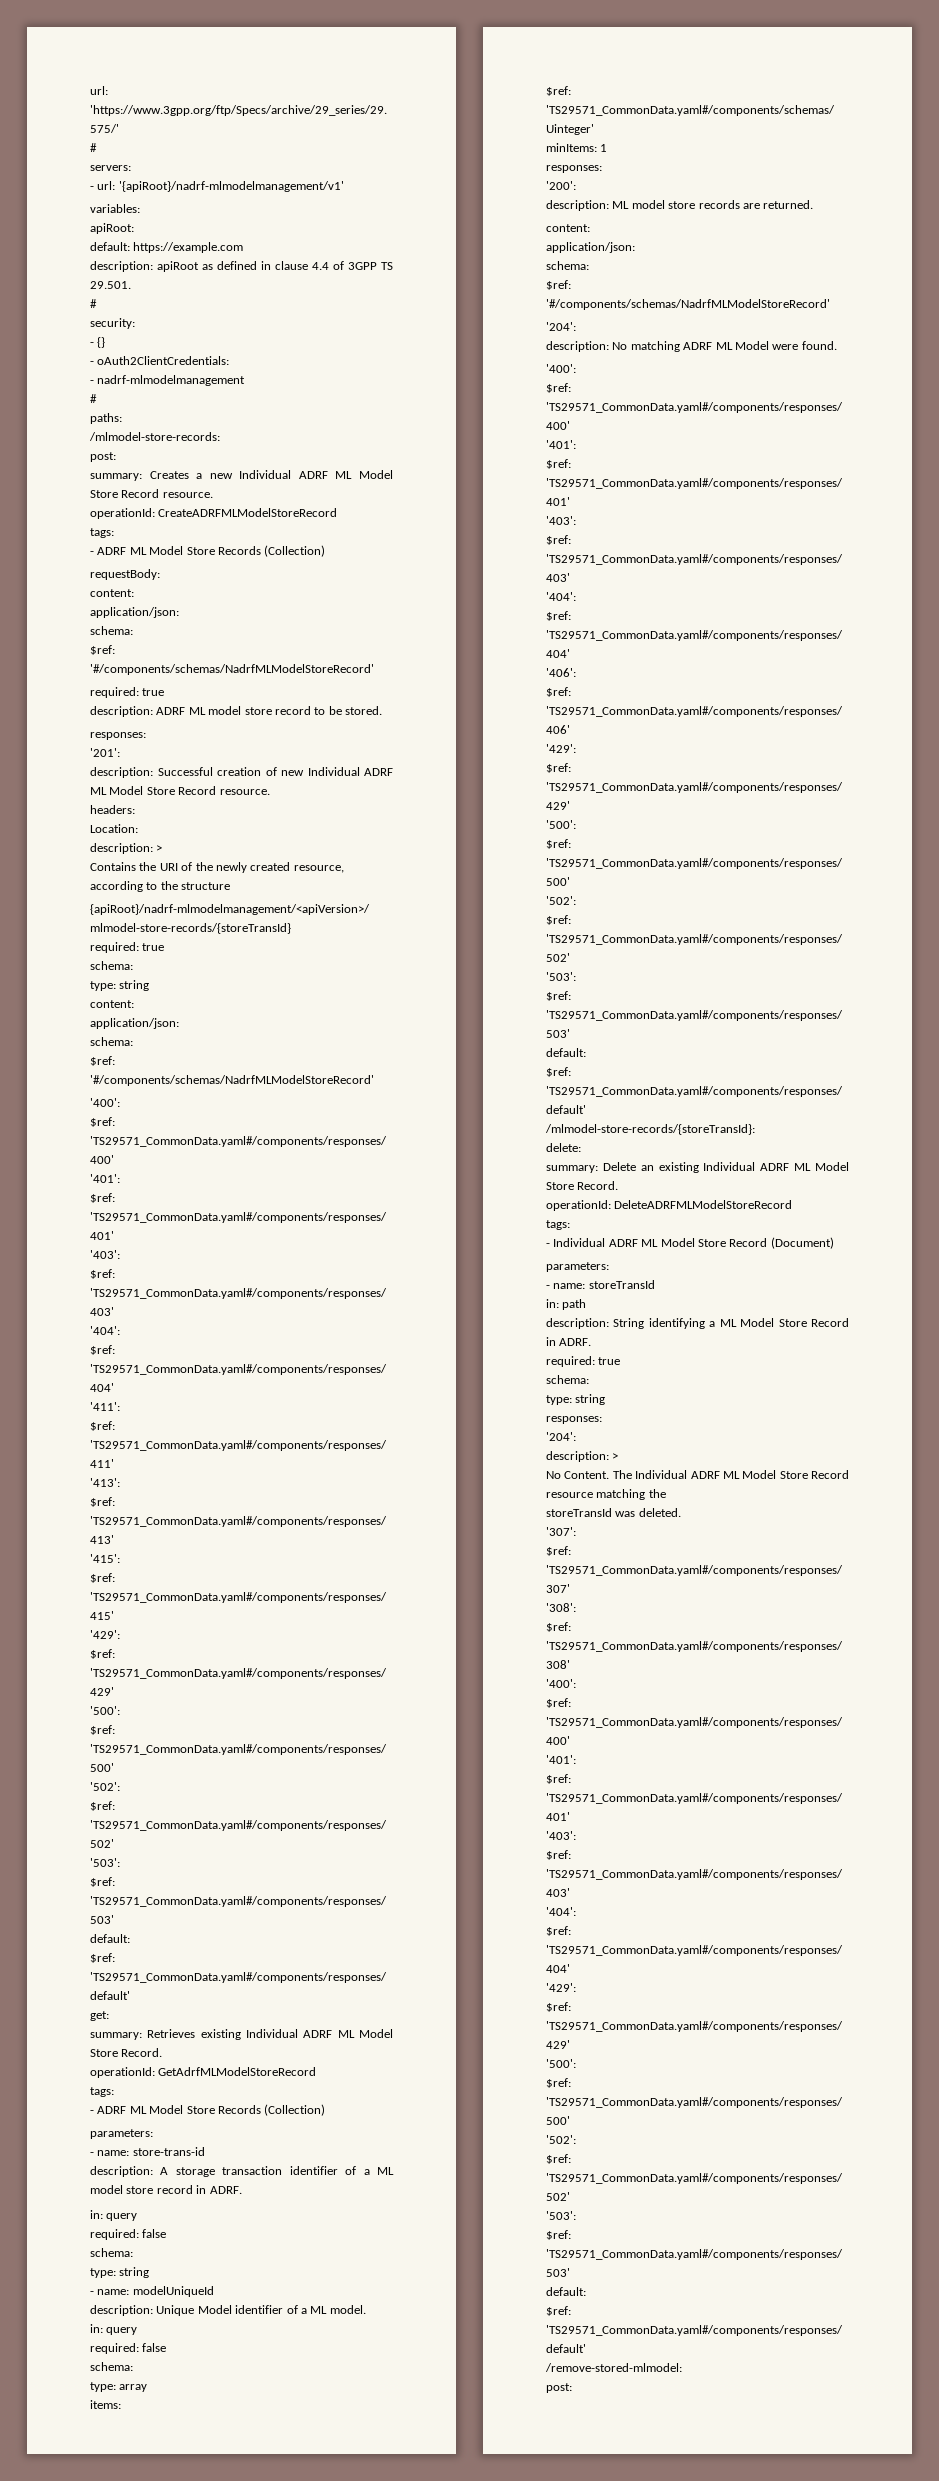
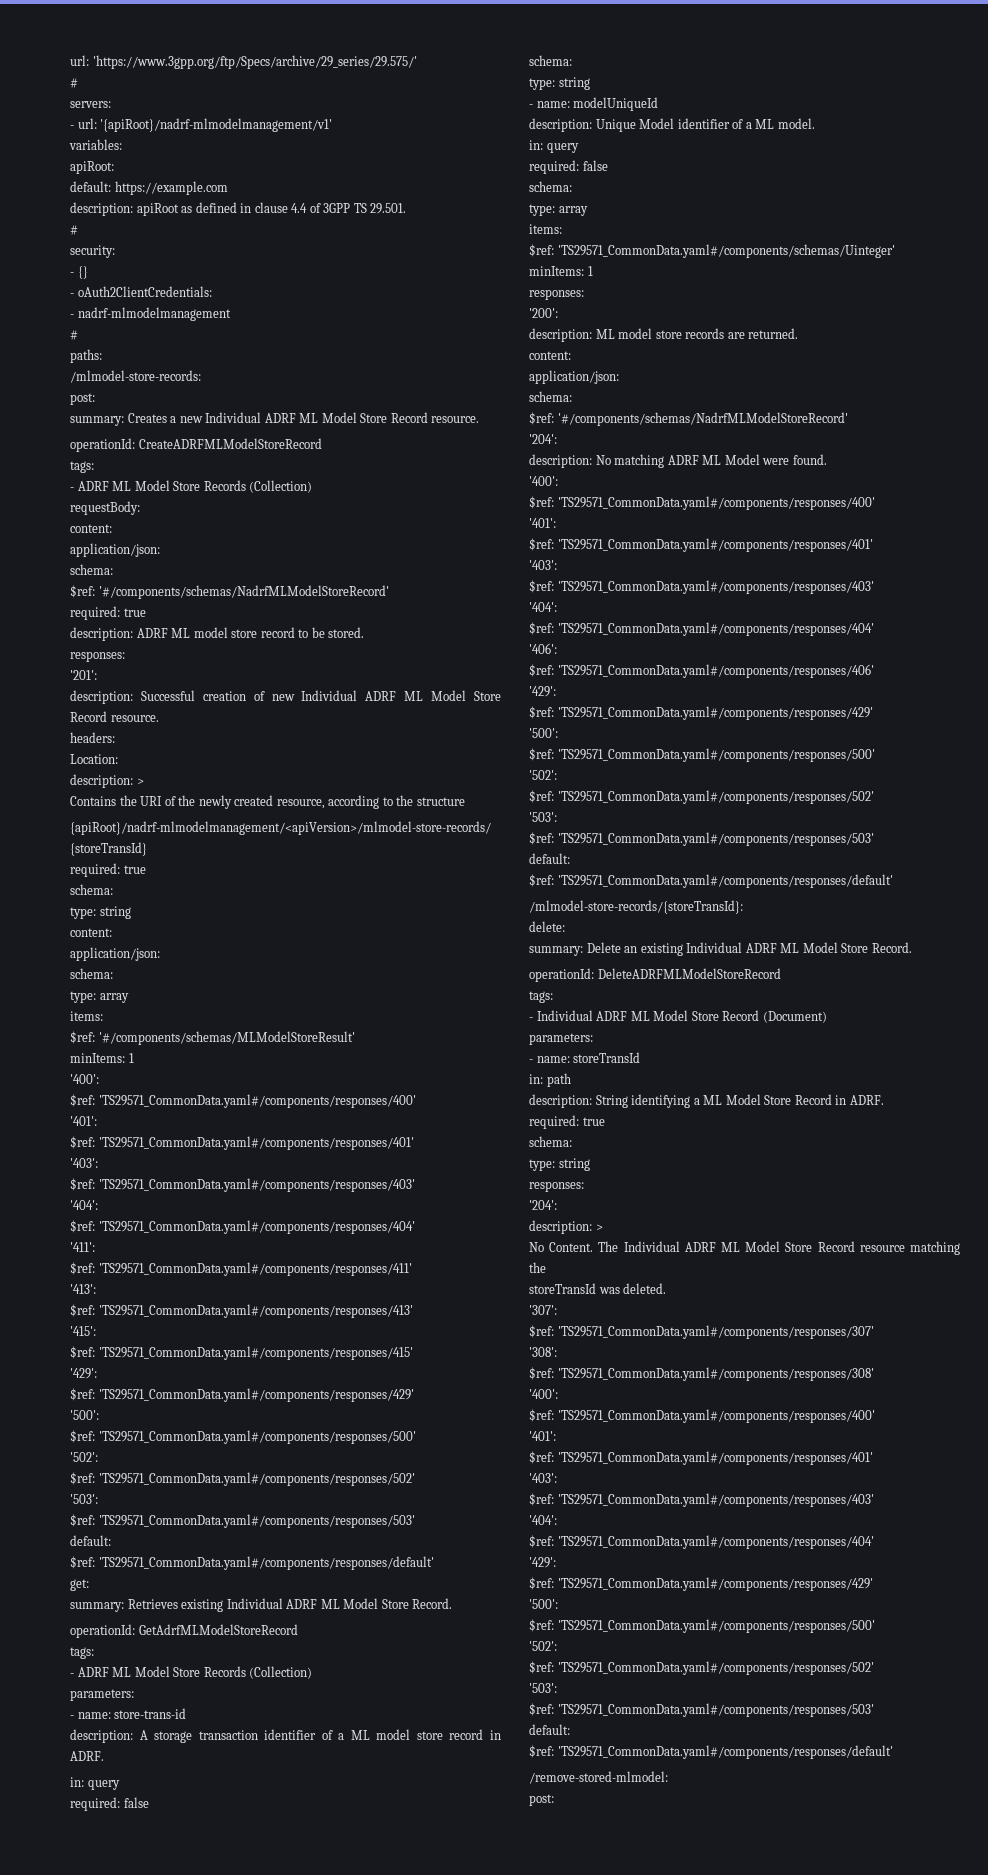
[90,1056,115,1066] [90,1075,374,1086] $ref: '#/components/schemas/NadrfMLModelStoreRecord' -> [70,991,129,1003] [70,1011,103,1021] [70,1031,355,1045] [70,1053,134,1063] type: array // items: // $ref: '#/components/schemas/MLModelStoreResult' // minItems: 1

